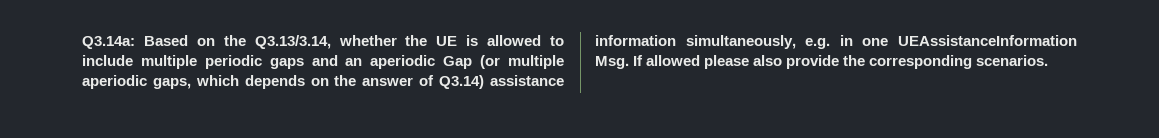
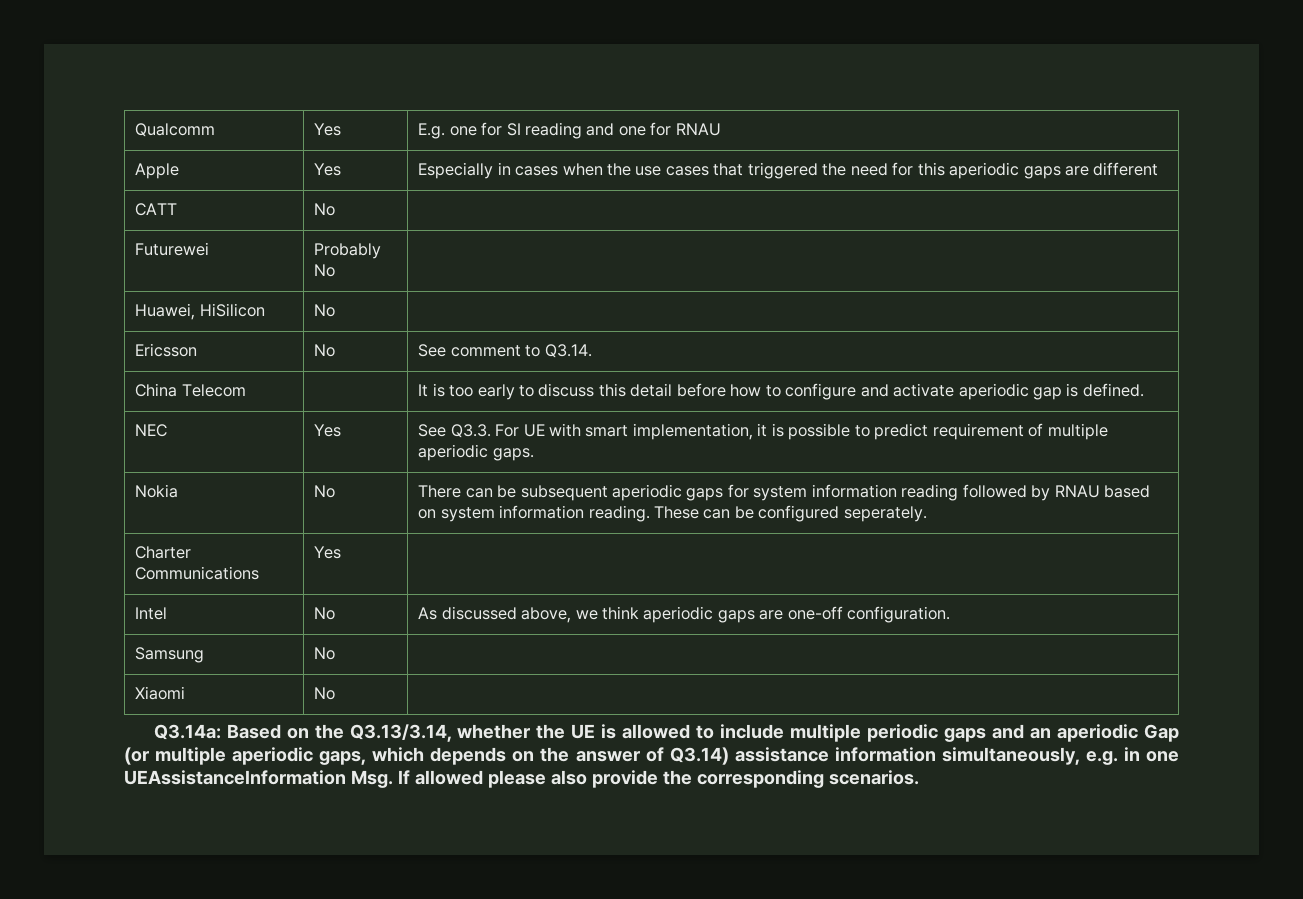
(82, 42) none -> [135,123,216,137] [314,123,342,136] [418,122,721,139] [135,163,180,179] [314,163,342,176] [418,162,1159,179] [135,203,178,216] [314,203,336,216] [135,242,210,256] [314,243,382,259] [314,264,336,277] [135,303,265,320] [314,304,336,317] [135,343,198,357] [314,344,336,357] [418,344,592,358] [135,383,246,397] [418,383,1144,400] [135,424,168,437] [314,424,342,437] [418,423,1108,440] [418,444,534,461] [135,484,179,498] [314,485,336,498] [418,484,1151,501] [418,505,927,522] [135,546,192,559] [135,566,260,580] [314,546,342,559] [135,607,168,620] [314,607,336,620] [418,606,951,623] [135,647,205,663] [314,647,336,660] [135,686,186,700] [314,687,336,700] Qualcomm | Yes | E.g. one for SI reading and one for RNAU // Apple | Yes | Especially in cases when the use cases that triggered the need for this aperiodic gaps are different // CATT | No | // Futurewei | Probably No | // Huawei, HiSilicon | No | // Ericsson | No | See comment to Q3.14. // China Telecom | | It is too early to discuss this detail before how to configure and activate aperiodic gap is defined. // NEC | Yes | See Q3.3. For UE with smart implementation, it is possible to predict requirement of multiple aperiodic gaps. // Nokia | No | There can be subsequent aperiodic gaps for system information reading followed by RNAU based on system information reading. These can be configured seperately. // Charter Communications | Yes | // Intel | No | As discussed above, we think aperiodic gaps are one-off configuration. // Samsung | No | // Xiaomi | No | //

